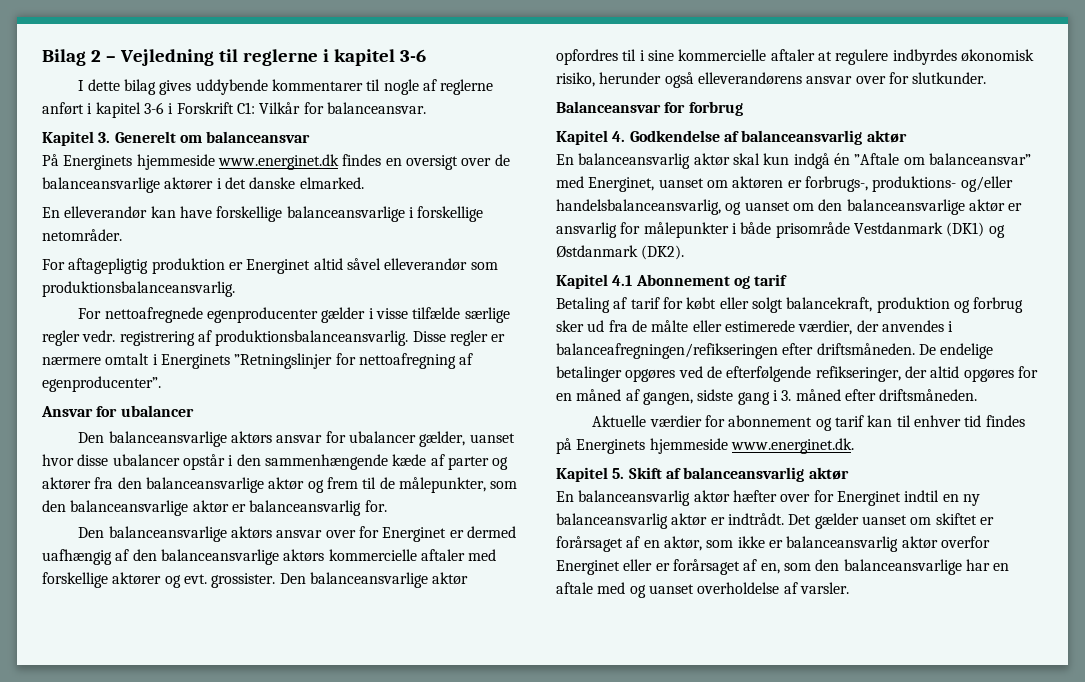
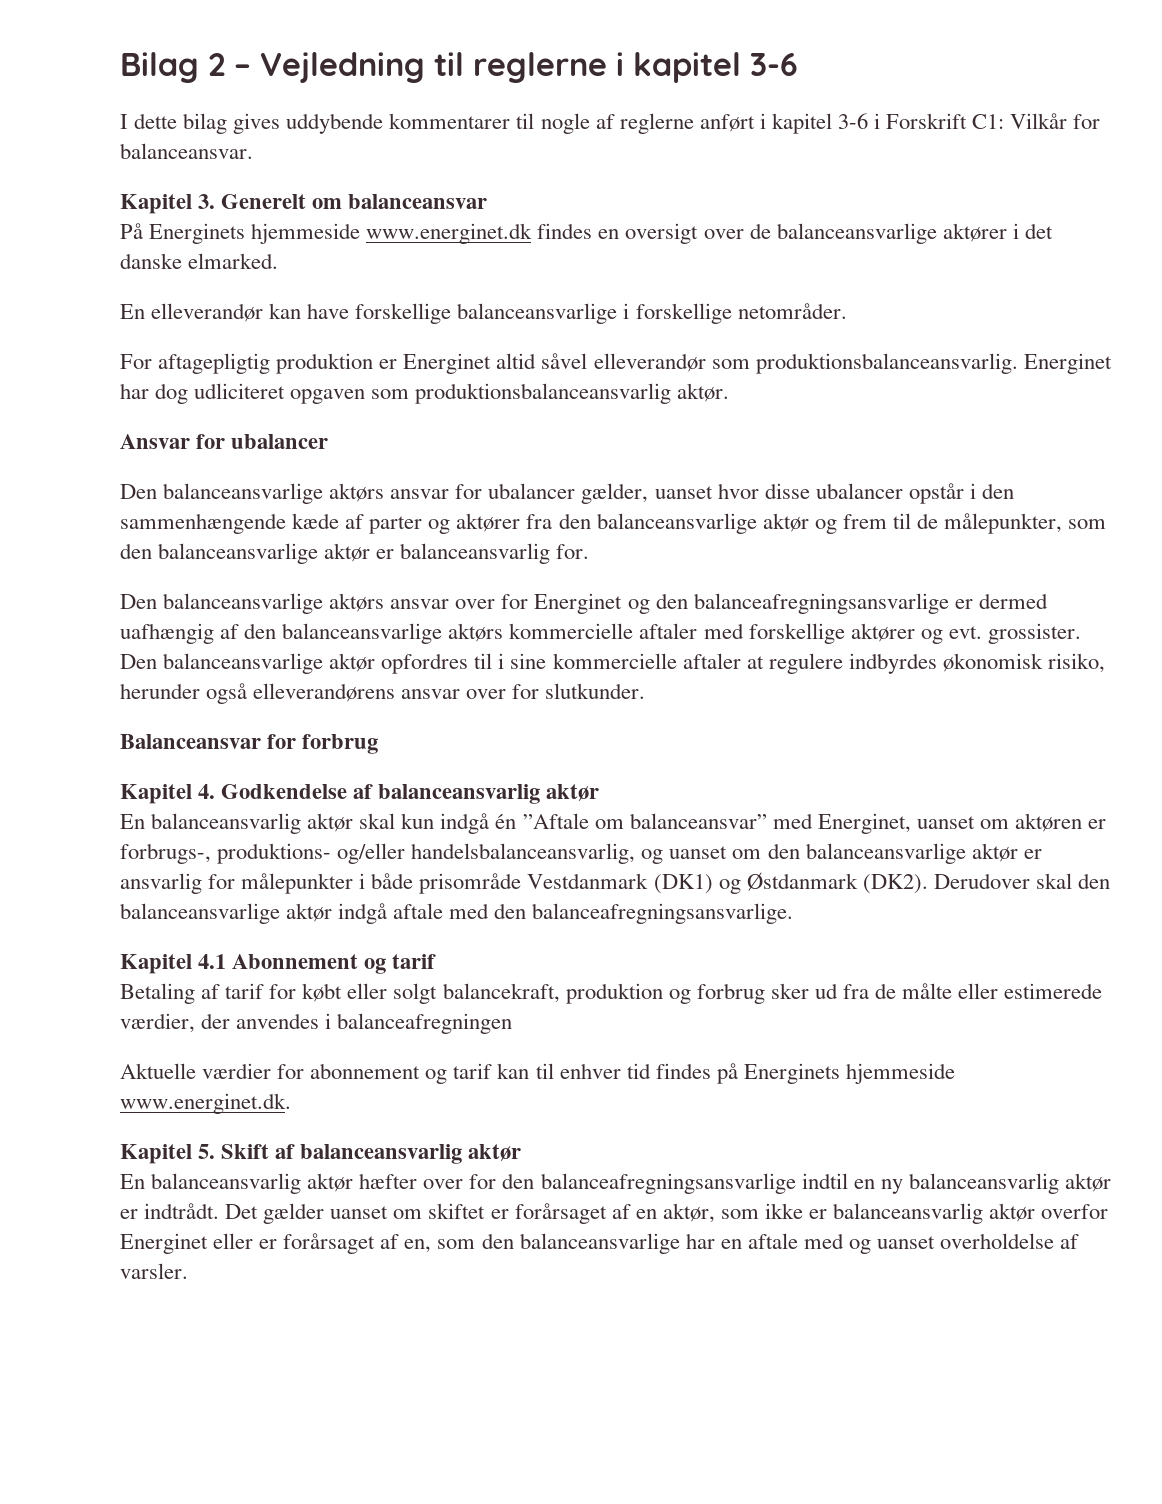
[78,307,510,323] [42,330,506,346] [42,353,474,369] [42,376,161,392] // For nettoafregnede egenproducenter gælder i visse tilfælde særlige regler vedr. registrering af produktionsbalanceansvarlig. Disse regler er nærmere omtalt i Energinets ”Retningslinjer for nettoafregning af egenproducenter”. -> [1023,353,1112,374] [120,383,730,404] Energinet har dog udliciteret opgaven som produktionsbalanceansvarlig aktør.
(447, 534) none -> [627,593,949,614] og den balanceafregningsansvarlige
(685, 252) none -> [933,873,1110,889] [120,903,794,924] Derudover skal den balanceansvarlige aktør indgå aftale med den balanceafregningsansvarlige.
[556,343,994,359] [556,366,1038,382] [556,389,978,405] balanceafregningen/refikseringen efter driftsmåneden. De endelige betalinger opgøres ved de efterfølgende refikseringer, der altid opgøres for en måned af gangen, sidste gang i 3. måned efter driftsmåneden. -> [337,1013,513,1034] balanceafregningen
[836,491,901,506] Energinet -> [502,1173,796,1194] den balanceafregningsansvarlige

